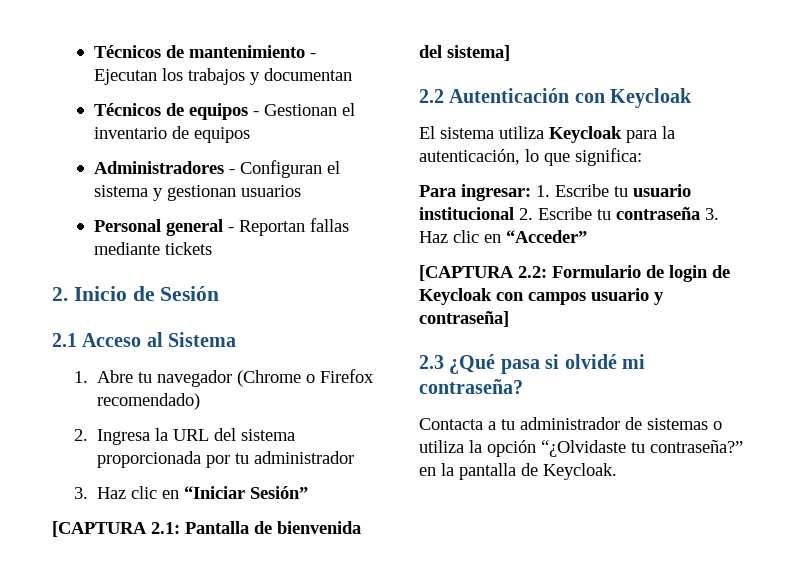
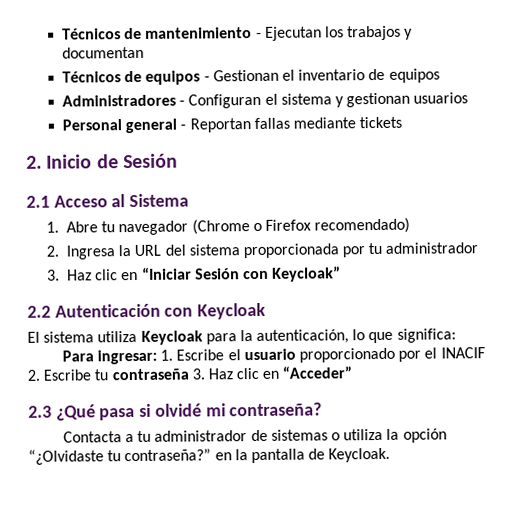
[249,486,308,499] [52,521,361,537] [419,45,510,61] Sesión” // [CAPTURA 2.1: Pantalla de bienvenida del sistema] -> [194,266,342,282] Sesión con Keycloak”
[614,184,691,197] [419,207,514,220] tu usuario institucional -> [227,347,485,363] el usuario proporcionado por el INACIF
[419,265,730,282] [419,288,664,305] [419,311,509,327] // [CAPTURA 2.2: Formulario de login de Keycloak con campos usuario y contraseña] -> (353, 372) none

